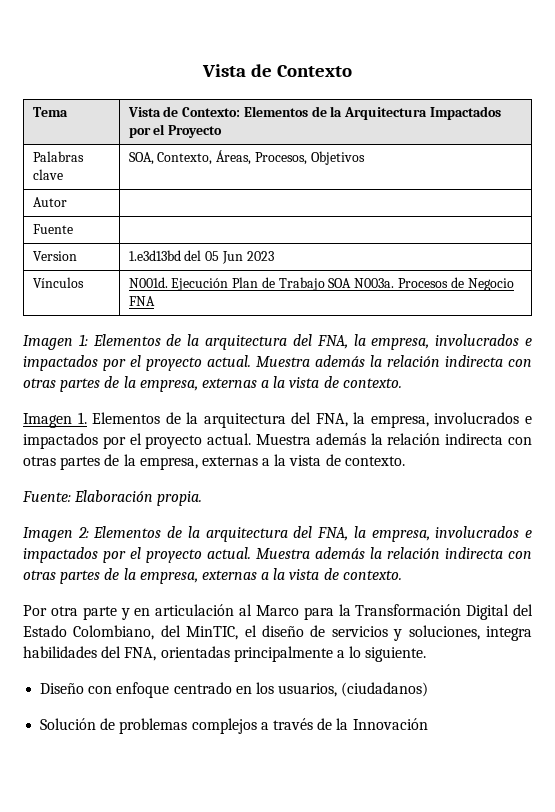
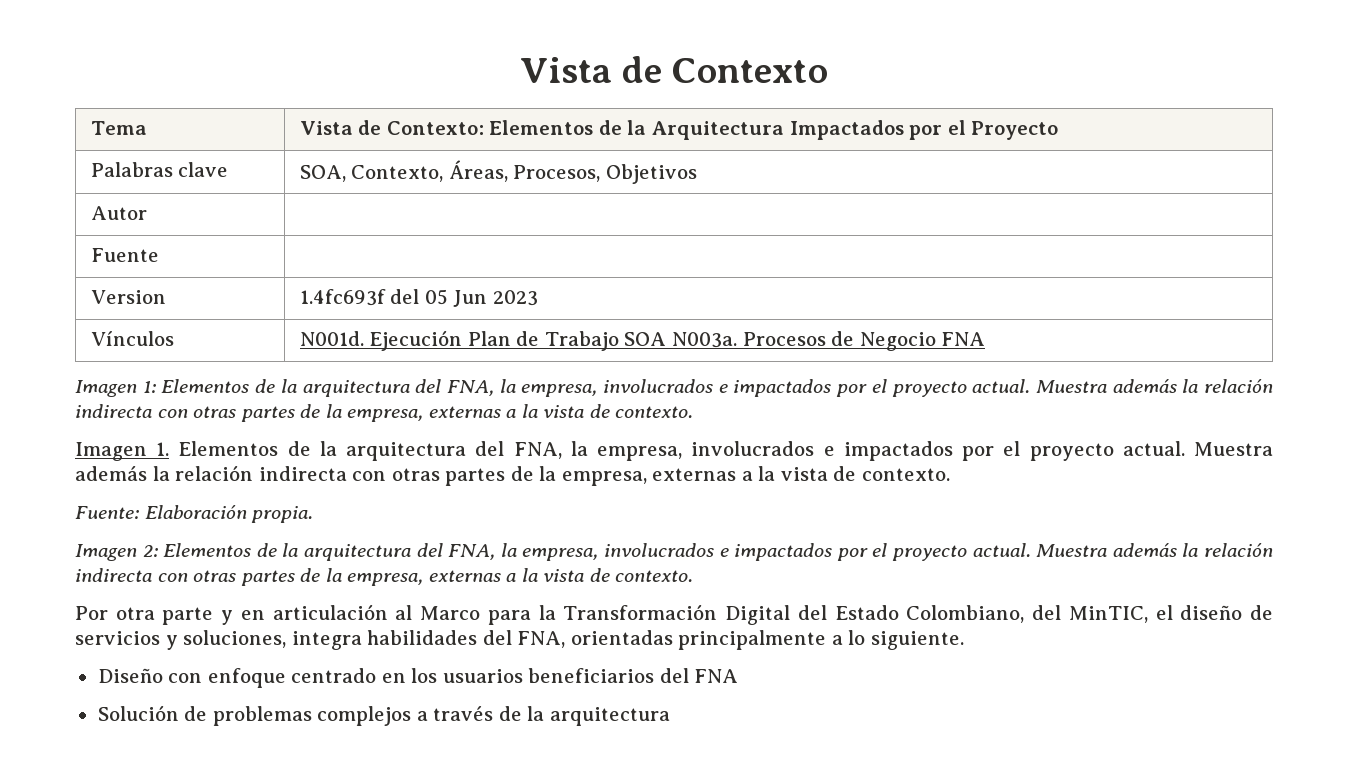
[128,250,181,261] 1.e3d13bd -> [299,289,386,306] 1.4fc693f
[278,682,429,697] usuarios, (ciudadanos) -> [442,668,739,683] usuarios beneficiarios del FNA
[352,718,428,730] Innovación -> [549,707,670,726] arquitectura

